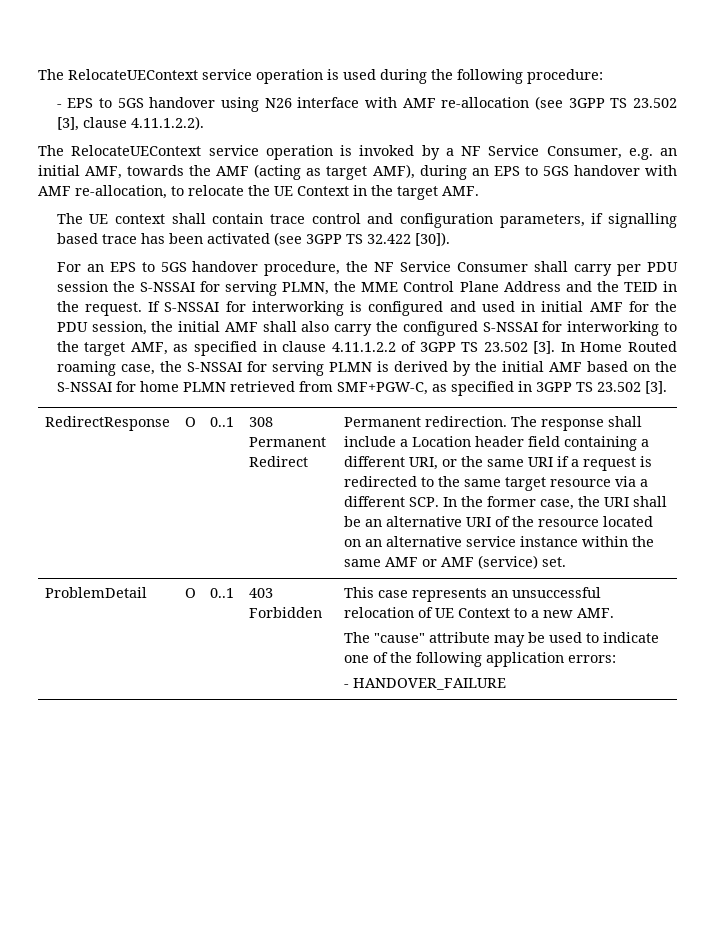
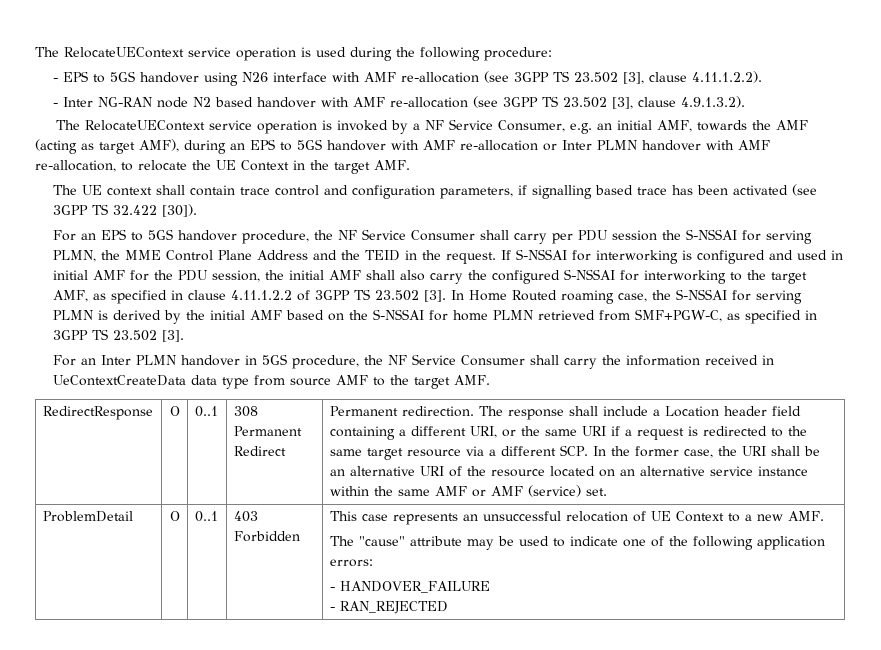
(204, 123) none -> [53,96,746,109] // - Inter NG-RAN node N2 based handover with AMF re-allocation (see 3GPP TS 23.502 [3], clause 4.9.1.3.2).
(71, 191) none -> [460,140,770,151] re-allocation or Inter PLMN handover with AMF
(667, 387) none -> [53,354,775,369] [53,375,491,389] // For an Inter PLMN handover in 5GS procedure, the NF Service Consumer shall carry the information received in UeContextCreateData data type from source AMF to the target AMF.
(506, 684) none -> [329,601,448,614] // - RAN_REJECTED

